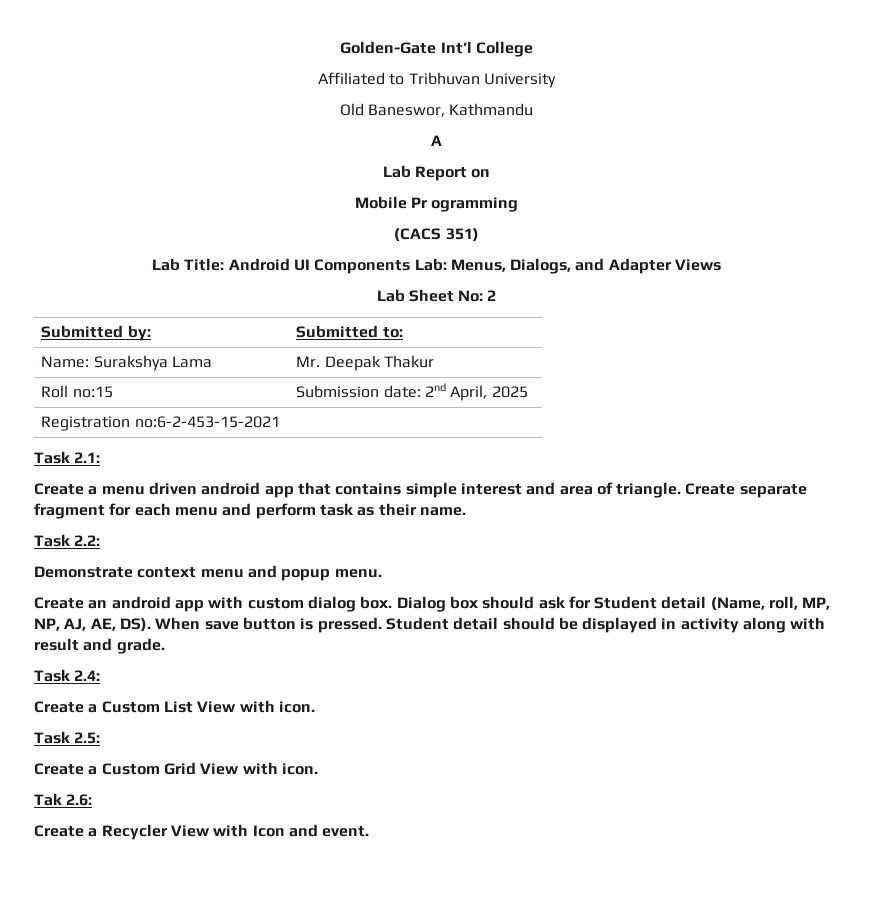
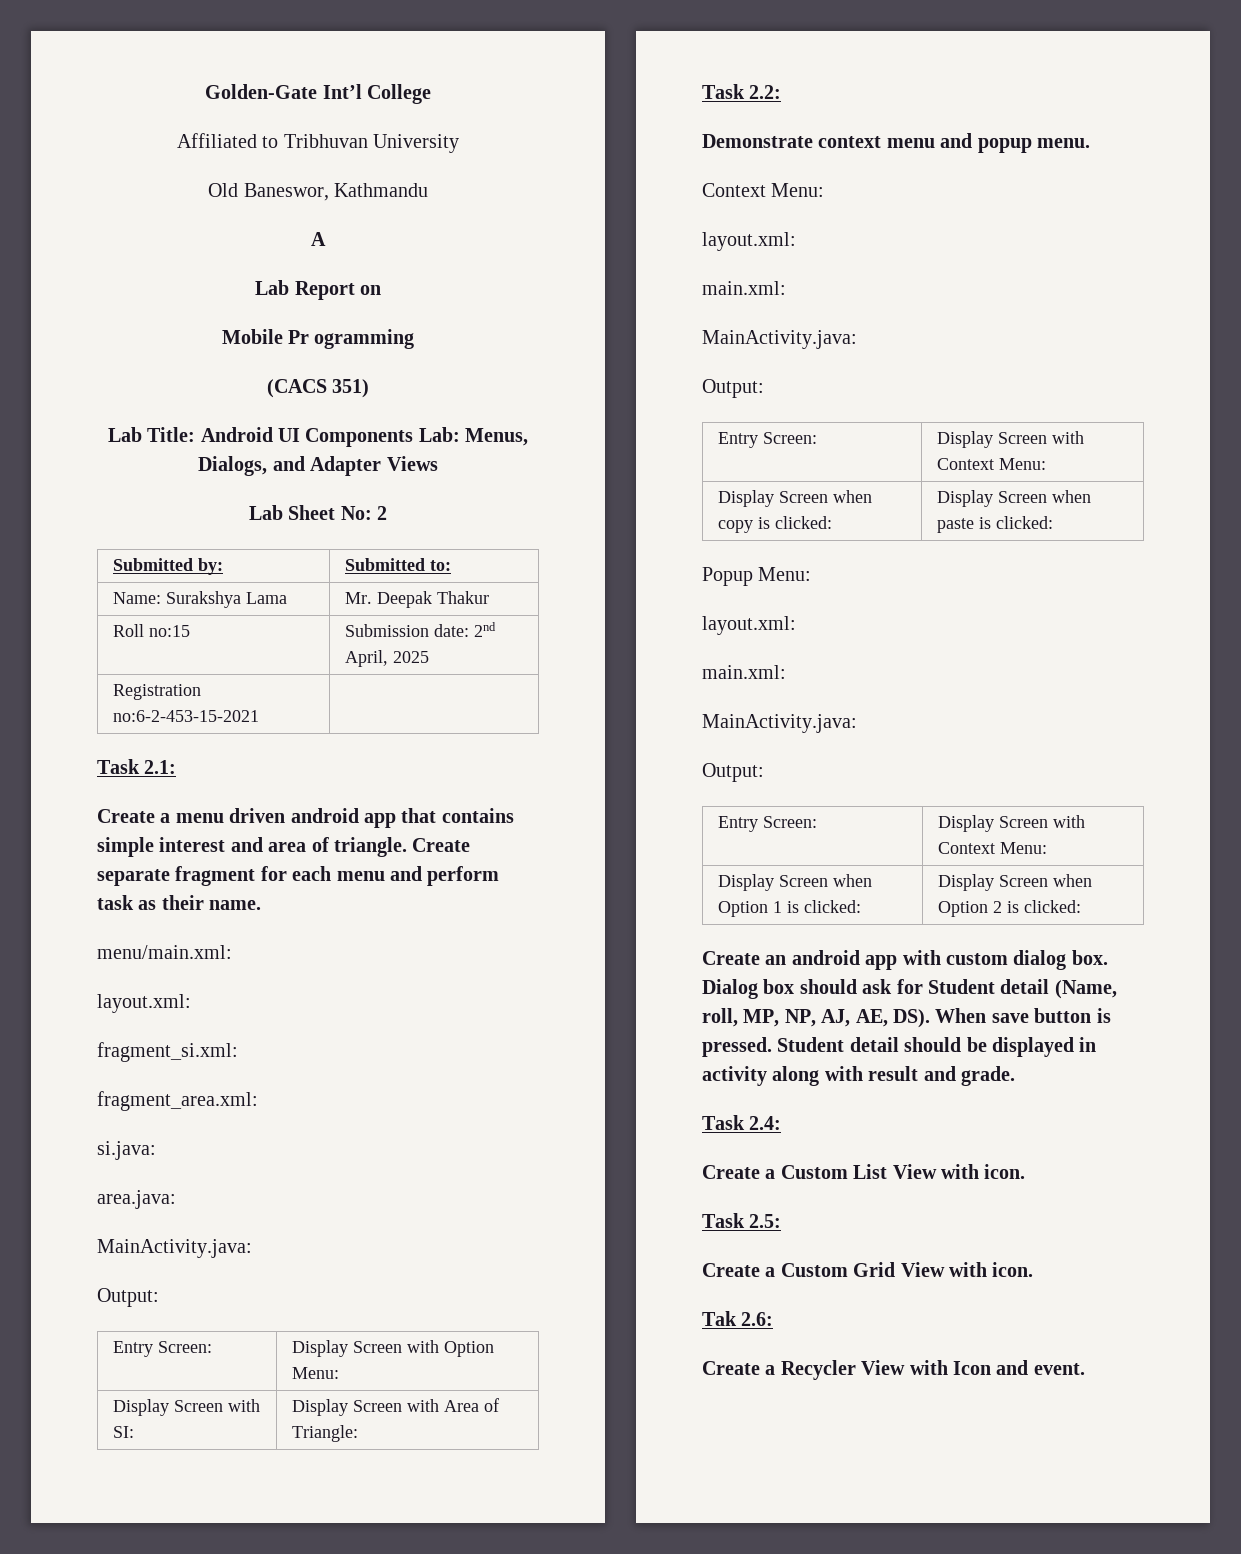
(466, 511) none -> [97,945,232,959] [97,994,191,1013] [97,1042,238,1062] [97,1091,258,1111] [97,1141,156,1160] [97,1190,176,1209] [97,1239,252,1258] [97,1288,159,1307] [112,1341,212,1357] [291,1340,494,1357] [291,1367,339,1379] [112,1399,260,1416] [112,1426,134,1438] [291,1398,499,1416] [291,1425,358,1442] // menu/main.xml: // layout.xml: // fragment_si.xml: // fragment_area.xml: // si.java: // area.java: // MainActivity.java: // Output: // Entry Screen: | Display Screen with Option Menu: // Display Screen with SI: | Display Screen with Area of Triangle:
(382, 573) none -> [702,183,825,197] [702,232,796,251] [702,281,786,295] [702,330,857,349] [702,379,764,398] [717,432,817,448] [936,431,1084,448] [936,458,1046,470] [717,490,872,507] [717,516,832,533] [936,490,1091,507] [936,516,1053,533] [702,567,812,586] [702,616,796,635] [702,665,786,679] [702,714,857,733] [702,763,764,782] [717,816,817,832] [937,815,1085,832] [937,842,1047,854] [717,874,872,891] [717,900,861,917] [937,874,1092,891] [937,900,1081,917] // Context Menu: // layout.xml: // main.xml: // MainActivity.java: // Output: // Entry Screen: | Display Screen with Context Menu: // Display Screen when copy is clicked: | Display Screen when paste is clicked: // Popup Menu: // layout.xml: // main.xml: // MainActivity.java: // Output: // Entry Screen: | Display Screen with Context Menu: // Display Screen when Option 1 is clicked: | Display Screen when Option 2 is clicked:

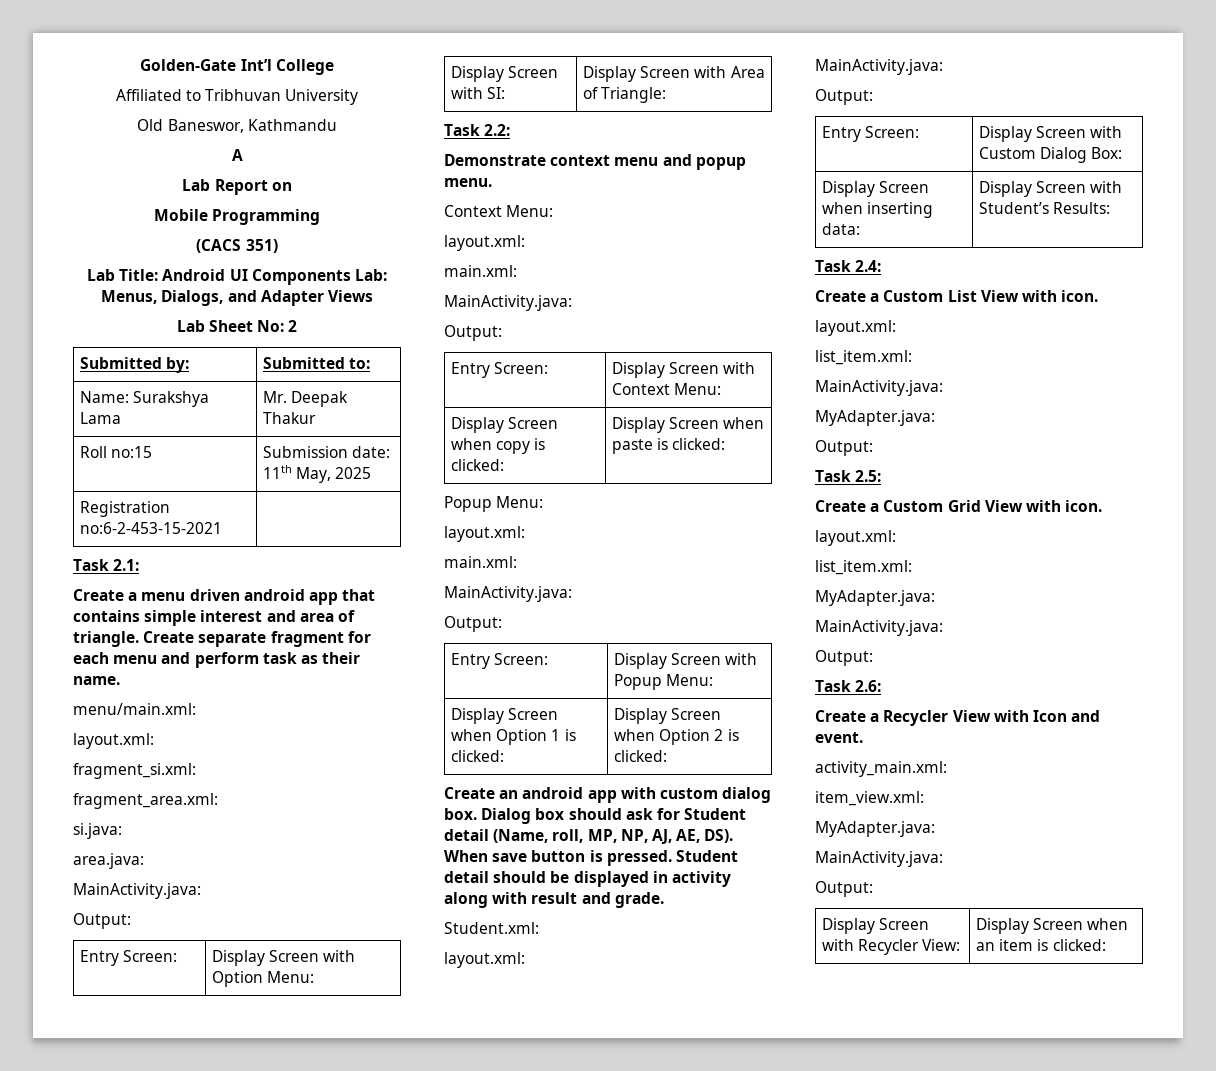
[288,329,415,349] Pr ogramming -> [212,209,321,225] Programming
[473,622,496,637] [344,650,388,667] 2nd April, -> [262,465,332,483] 11th May,
[937,842,995,854] Context -> [613,674,662,690] Popup
(1015, 1076) none -> [444,922,539,934] [444,952,525,968] [815,59,943,75] [815,89,873,105] [821,126,920,142] [978,126,1123,142] [978,147,1123,163] [821,181,930,197] [821,202,934,218] [821,223,860,235] [978,181,1123,197] [978,202,1111,214] // Student.xml: // layout.xml: // MainActivity.java: // Output: // Entry Screen: | Display Screen with Custom Dialog Box: // Display Screen when inserting data: | Display Screen with Student’s Results:
(1026, 1171) none -> [815,320,896,336] [815,350,912,365] [815,380,943,396] [815,410,935,426] [815,440,873,456] // layout.xml: // list_item.xml: // MainActivity.java: // MyAdapter.java: // Output:
[702,1311,737,1326] Tak -> [815,530,896,546] [815,560,912,575] [815,590,935,606] [815,620,943,636] [815,650,873,666] [815,680,851,692] layout.xml: // list_item.xml: // MyAdapter.java: // MainActivity.java: // Output: // Task
(1085, 1369) none -> [815,761,947,777] [815,791,924,806] [815,821,935,837] [815,851,943,867] [815,881,873,897] [821,918,930,934] [821,939,961,955] [975,918,1129,934] [975,939,1106,951] // activity_main.xml: // item_view.xml: // MyAdapter.java: // MainActivity.java: // Output: // Display Screen with Recycler View: | Display Screen when an item is clicked:

